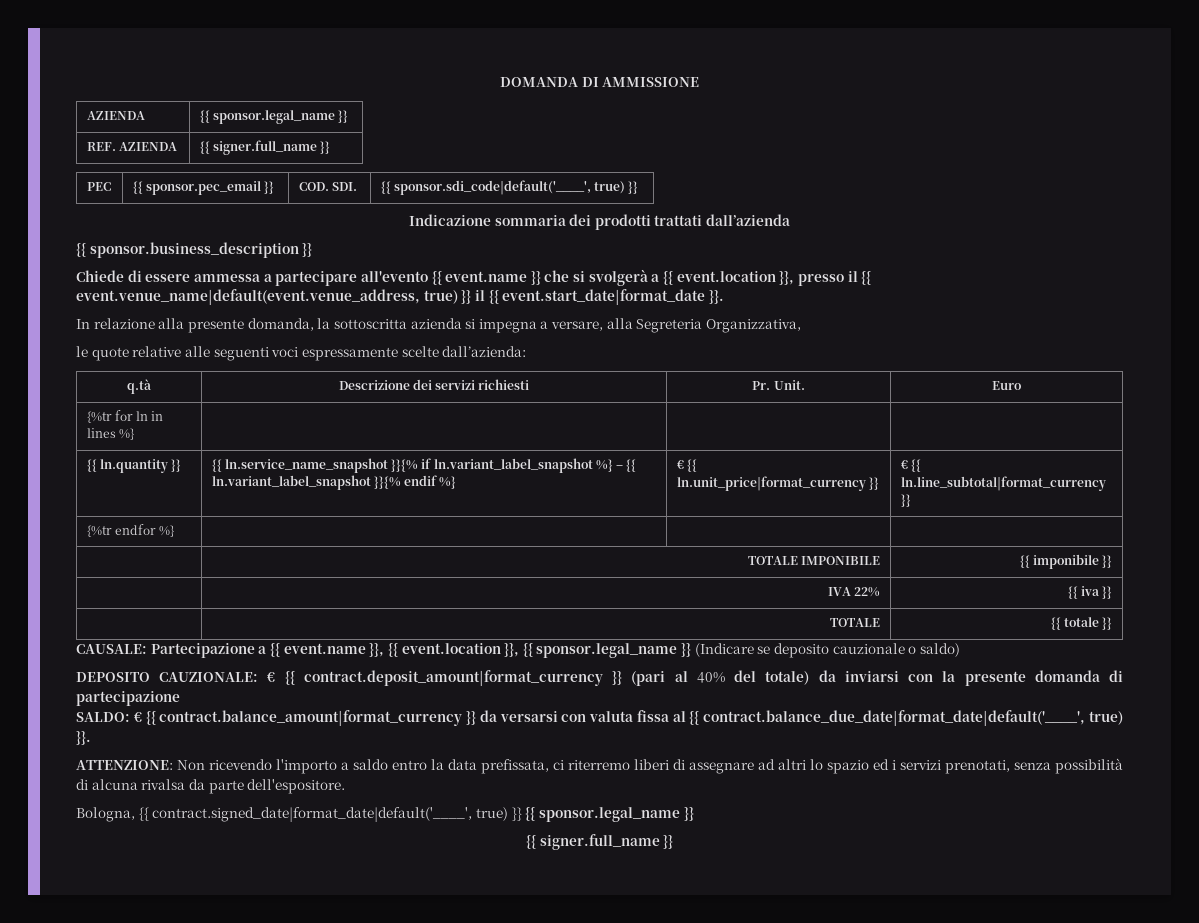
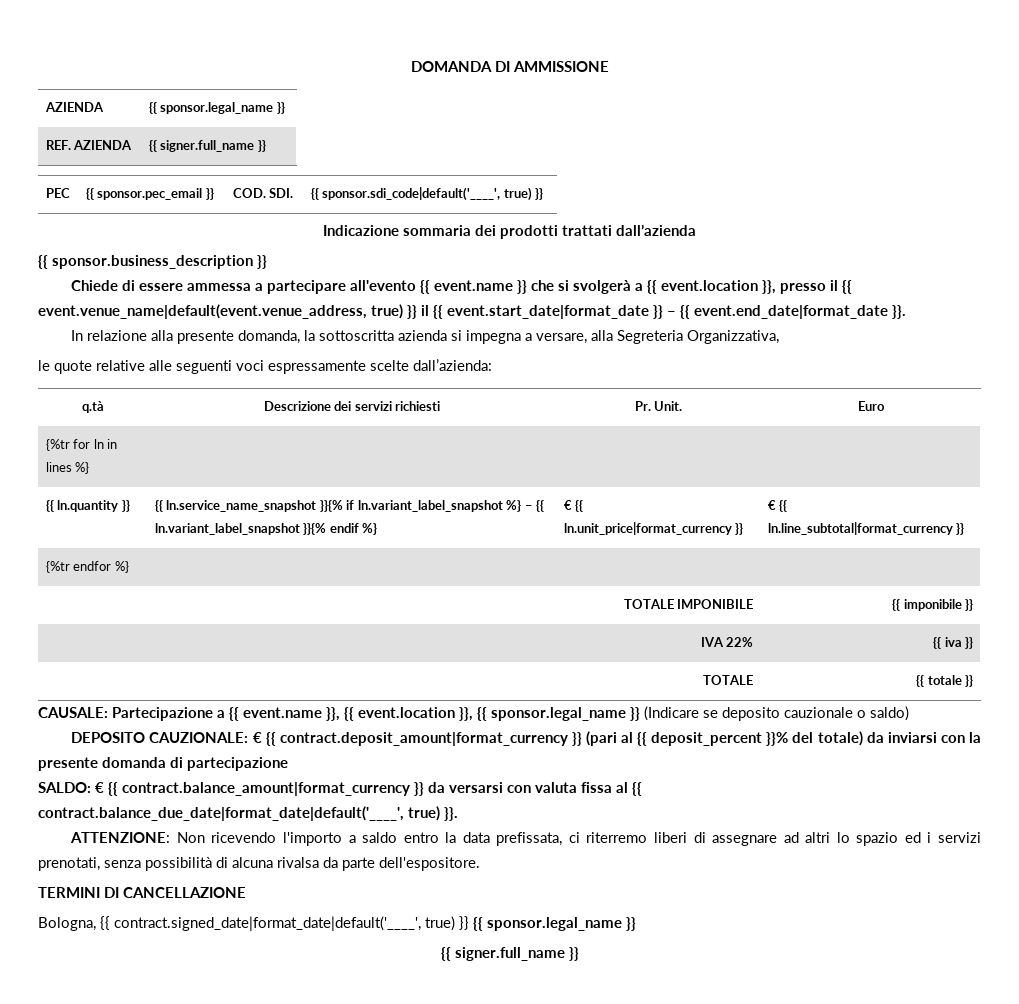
(706, 297) none -> [653,305,888,319] }} – {{ event.end_date|format_date
[696,672,725,683] 40% -> [637,732,789,746] {{ deposit_percent }}%
(346, 786) none -> [38,887,246,898] // TERMINI DI CANCELLAZIONE

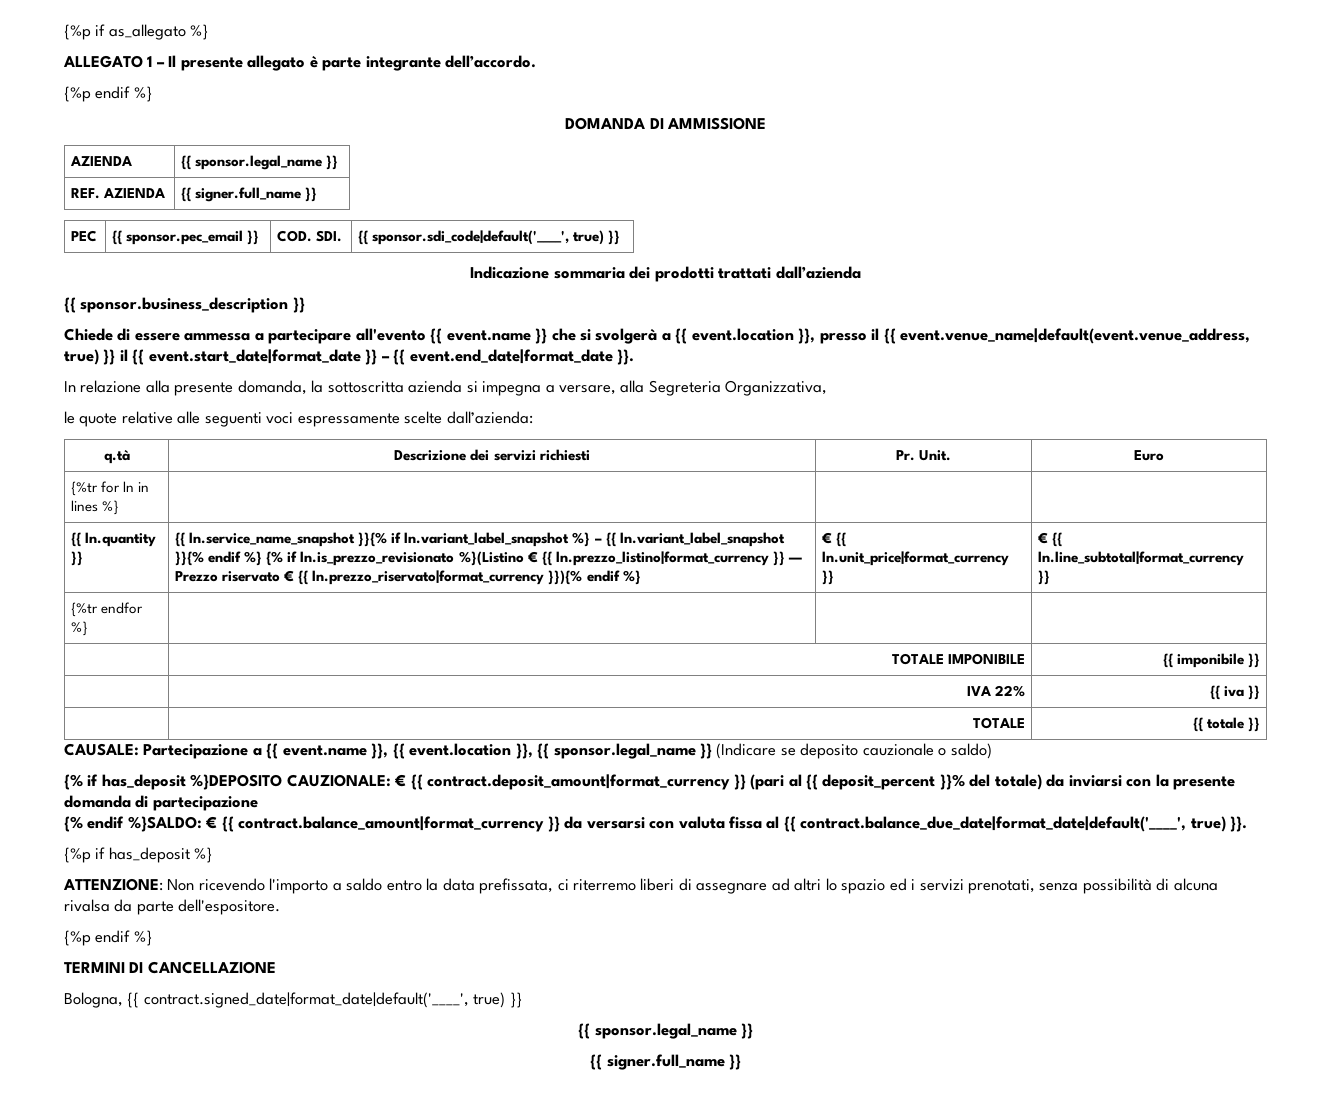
(410, 66) none -> [64,24,209,40] [63,55,537,71] [64,86,152,102] {%p if as_allegato %} // ALLEGATO 1 – Il presente allegato è parte integrante dell’accordo. // {%p endif %} //
(378, 529) none -> [266,551,802,566] [175,570,641,585] {% if ln.is_prezzo_revisionato %}(Listino € {{ ln.prezzo_listino|format_currency }} — Prezzo riservato € {{ ln.prezzo_riservato|format_currency }}){% endif %}
[71,732,146,743] DEPOSITO -> [64,774,283,790] {% if has_deposit %}DEPOSITO
[38,782,91,793] SALDO: -> [64,816,202,832] {% endif %}SALDO:
(458, 814) none -> [64,847,213,863] // {%p if has_deposit %}
(480, 864) none -> [64,930,152,946] // {%p endif %}
(469, 923) none -> (522, 1000) //

